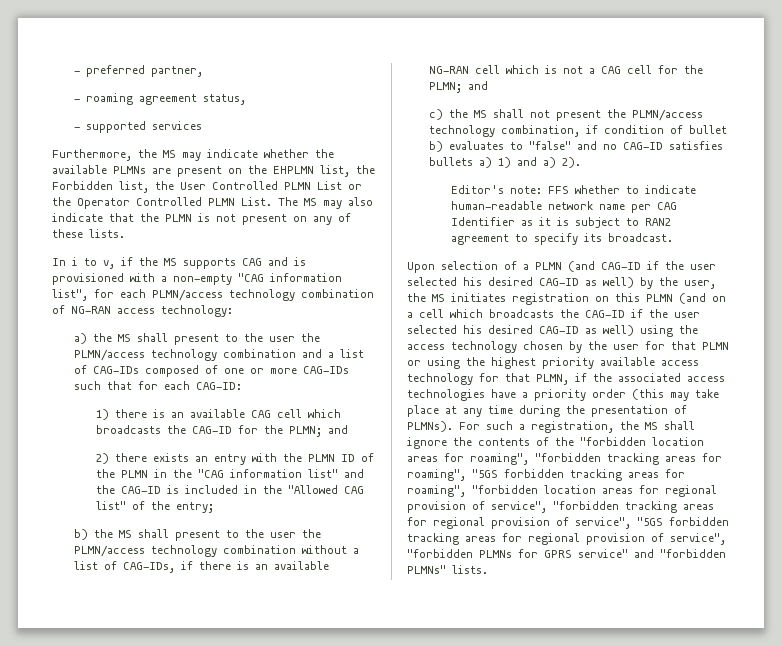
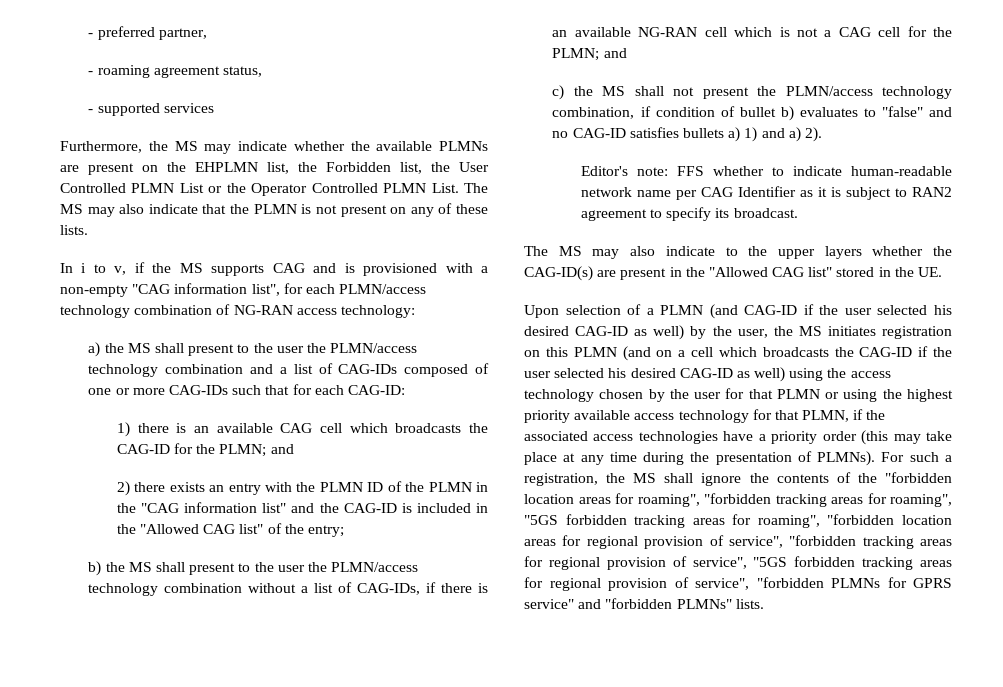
(674, 237) none -> [524,246,952,259] [524,266,943,281] // The MS may also indicate to the upper layers whether the CAG-ID(s) are present in the "Allowed CAG list" stored in the UE.

